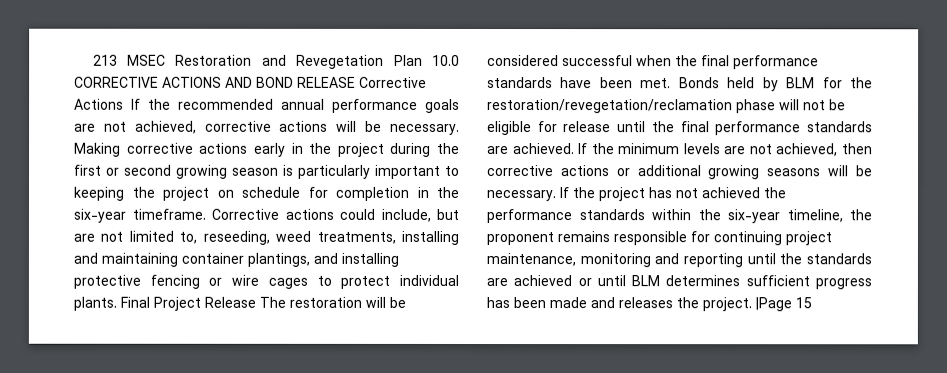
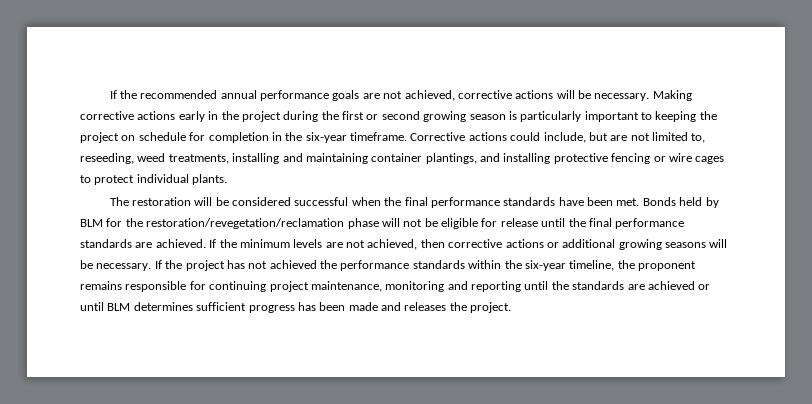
[92,54,461,69] [74,76,427,88] [74,98,124,110] 213 MSEC Restoration and Revegetation Plan 10.0 CORRECTIVE ACTIONS AND BOND RELEASE Corrective Actions -> (109, 94) none
[120,296,256,311] Final Project Release -> (228, 179) //
[755,297,812,312] |Page 15 -> (512, 307) none

